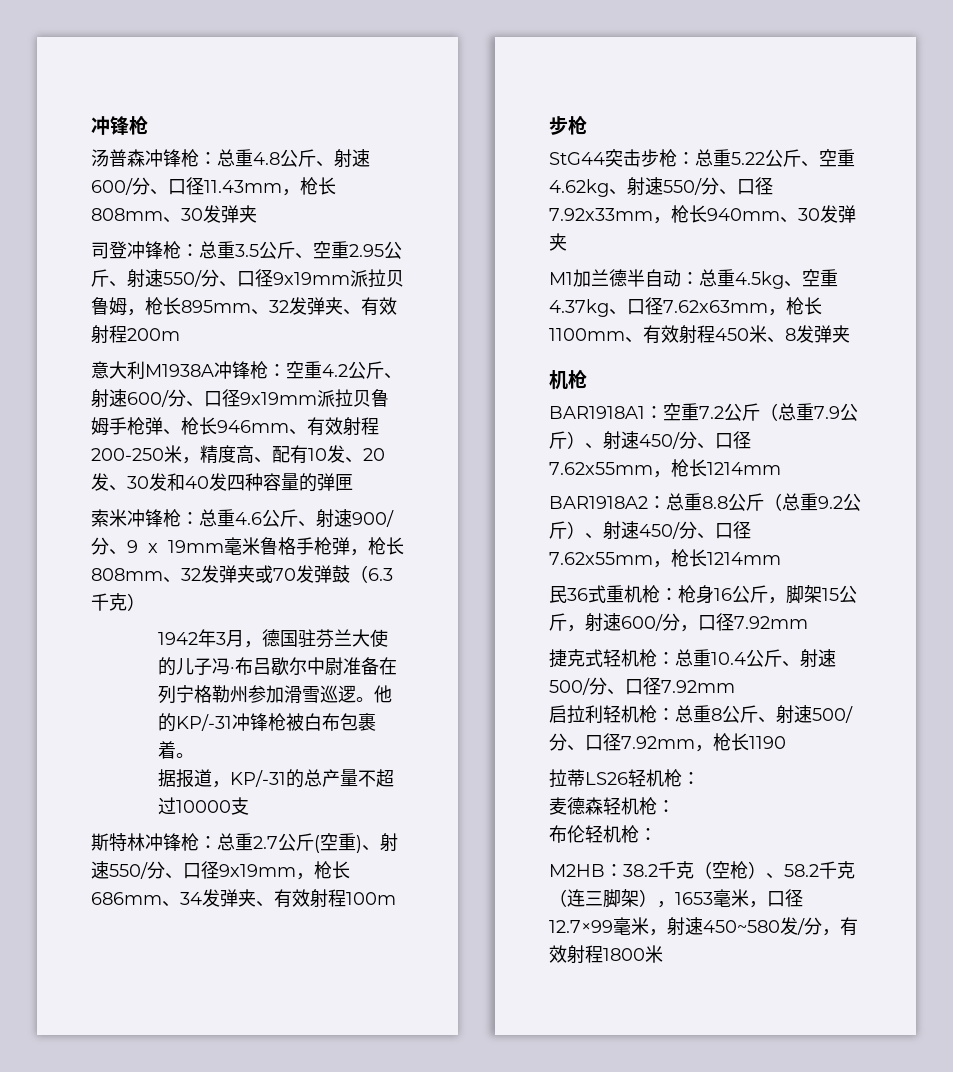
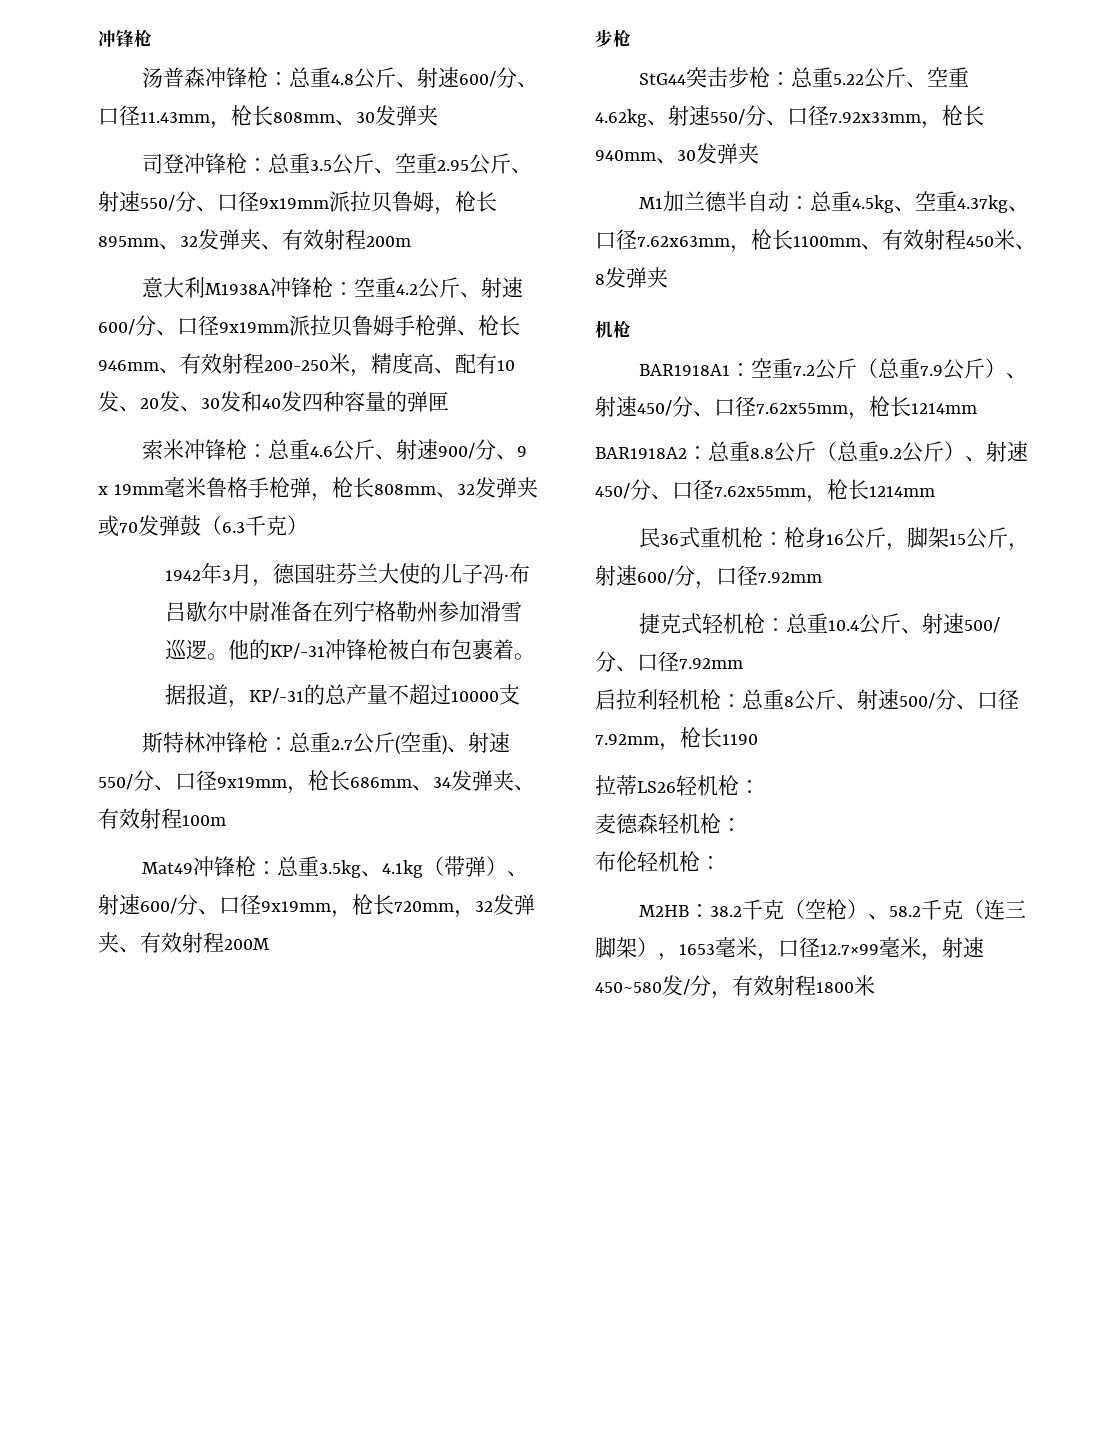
(396, 898) none -> [142,856,529,878] [98,894,535,918] [98,932,269,953] // Mat49冲锋枪：总重3.5kg、4.1kg（带弹）、射速600/分、口径9x19mm，枪长720mm，32发弹夹、有效射程200M

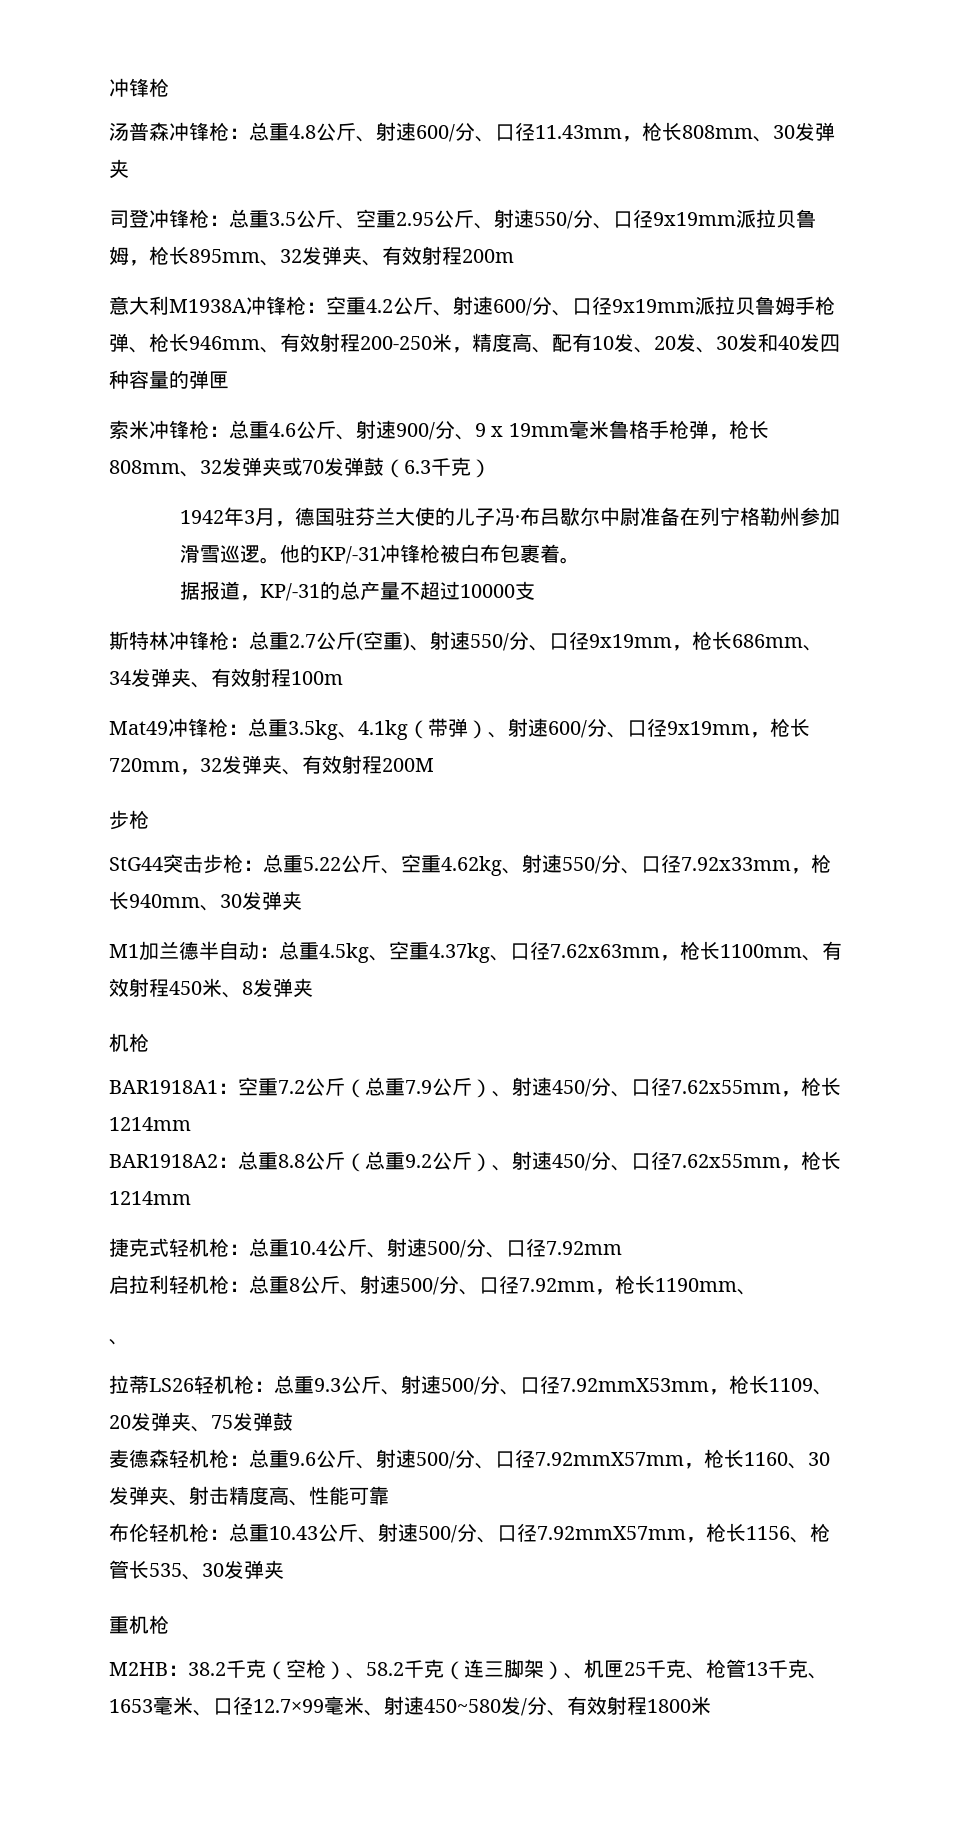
[639,527,1030,551] [595,565,822,589] // 民36式重机枪：枪身16公斤，脚架15公斤，射速600/分，口径7.92mm -> (191, 1198) none
[722,734,758,745] 1190 -> [655,1278,757,1295] [109,1339,129,1345] 1190mm、 // 、
[595,813,742,834] [595,851,721,872] // 麦德森轻机枪： // 布伦轻机枪： -> [274,1375,833,1395] [109,1412,293,1432] [109,1449,830,1469] [109,1486,389,1506] [109,1523,830,1543] [109,1560,284,1580] [109,1615,169,1634] 总重9.3公斤、射速500/分、口径7.92mmX53mm，枪长1109、20发弹夹、75发弹鼓 // 麦德森轻机枪：总重9.6公斤、射速500/分、口径7.92mmX57mm，枪长1160、30发弹夹、射击精度高、性能可靠 // 布伦轻机枪：总重10.43公斤、射速500/分、口径7.92mmX57mm，枪长1156、枪管长535、30发弹夹 // 重机枪
[658,953,679,961] ， -> [564,1659,828,1679] 、机匣25千克、枪管13千克、
[757,953,778,961] ， -> [193,1710,213,1716] 、
[921,953,942,961] ， -> [364,1710,384,1716] 、
[711,991,732,999] ， -> [547,1710,567,1716] 、

